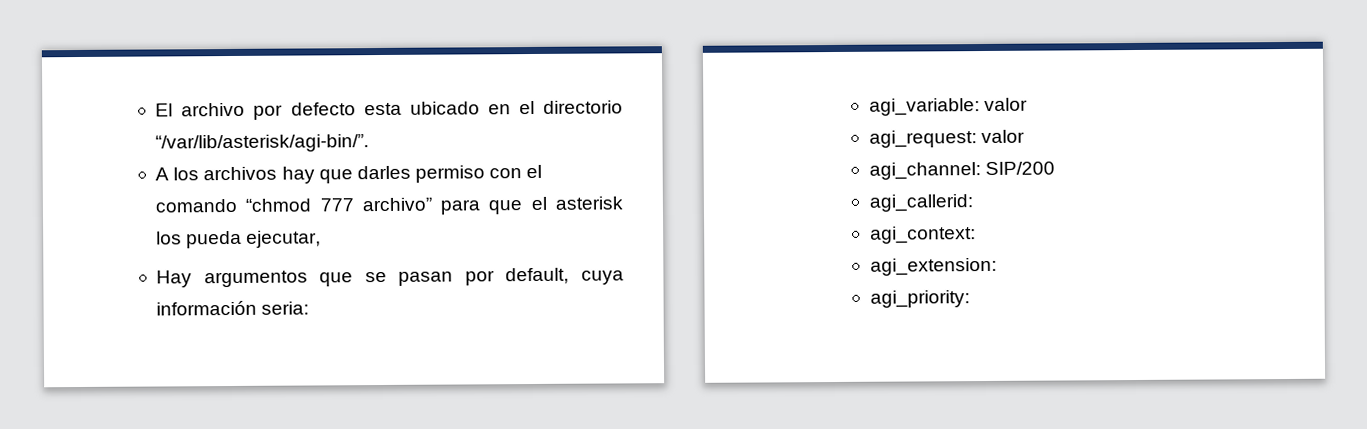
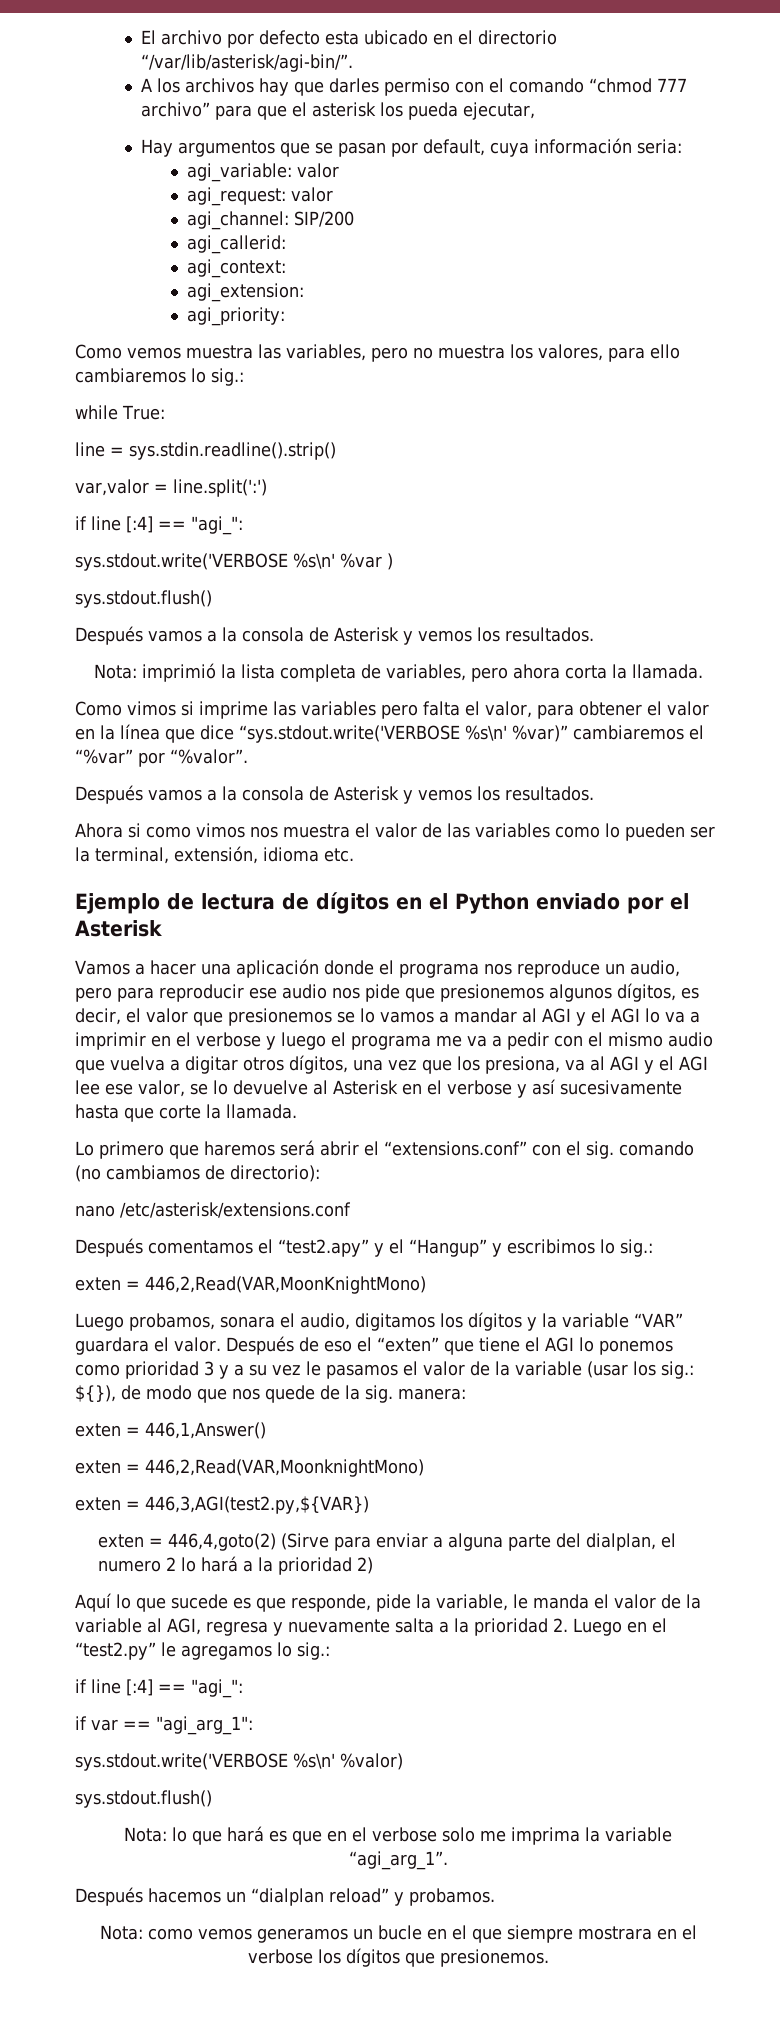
(970, 299) none -> [75,344,680,362] [75,368,244,386] [75,405,165,420] [75,442,336,460] [75,479,267,497] [75,516,243,535] [75,553,393,571] [75,590,212,608] [75,626,594,645] [93,663,703,682] [75,701,709,719] [75,724,704,743] [75,749,249,767] [75,785,594,804] [75,823,715,841] [75,846,354,864] [75,892,689,914] [75,920,162,937] [75,959,680,978] [75,983,699,1002] [75,1008,700,1026] [75,1032,713,1050] [75,1055,708,1074] [75,1079,682,1098] [75,1104,297,1122] [75,1140,694,1159] [75,1165,320,1182] [75,1202,351,1218] [75,1238,653,1257] [75,1276,426,1294] [75,1312,683,1331] [75,1336,673,1355] [75,1361,694,1379] [75,1385,466,1403] [75,1422,266,1439] [75,1459,424,1477] [75,1496,369,1514] [97,1533,676,1551] [97,1556,373,1575] [75,1593,701,1612] [75,1618,667,1636] [75,1642,330,1660] [75,1679,243,1698] [75,1716,253,1735] [75,1753,403,1771] [75,1790,212,1808] [124,1826,672,1845] [348,1851,448,1870] [75,1887,495,1906] [99,1925,697,1943] [247,1948,549,1967] // Como vemos muestra las variables, pero no muestra los valores, para ello cambiaremos lo sig.: // while True: // line = sys.stdin.readline().strip() // var,valor = line.split(':') // if line [:4] == "agi_": // sys.stdout.write('VERBOSE %s\n' %var ) // sys.stdout.flush() // Después vamos a la consola de Asterisk y vemos los resultados. // Nota: imprimió la lista completa de variables, pero ahora corta la llamada. // Como vimos si imprime las variables pero falta el valor, para obtener el valor en la línea que dice “sys.stdout.write('VERBOSE %s\n' %var)” cambiaremos el “%var” por “%valor”. // Después vamos a la consola de Asterisk y vemos los resultados. // Ahora si como vimos nos muestra el valor de las variables como lo pueden ser la terminal, extensión, idioma etc. // Ejemplo de lectura de dígitos en el Python enviado por el Asterisk // Vamos a hacer una aplicación donde el programa nos reproduce un audio, pero para reproducir ese audio nos pide que presionemos algunos dígitos, es decir, el valor que presionemos se lo vamos a mandar al AGI y el AGI lo va a imprimir en el verbose y luego el programa me va a pedir con el mismo audio que vuelva a digitar otros dígitos, una vez que los presiona, va al AGI y el AGI lee ese valor, se lo devuelve al Asterisk en el verbose y así sucesivamente hasta que corte la llamada. // Lo primero que haremos será abrir el “extensions.conf” con el sig. comando (no cambiamos de directorio): // nano /etc/asterisk/extensions.conf // Después comentamos el “test2.apy” y el “Hangup” y escribimos lo sig.: // exten = 446,2,Read(VAR,MoonKnightMono) // Luego probamos, sonara el audio, digitamos los dígitos y la variable “VAR” guardara el valor. Después de eso el “exten” que tiene el AGI lo ponemos como prioridad 3 y a su vez le pasamos el valor de la variable (usar los sig.: ${}), de modo que nos quede de la sig. manera: // exten = 446,1,Answer() // exten = 446,2,Read(VAR,MoonknightMono) // exten = 446,3,AGI(test2.py,${VAR}) // exten = 446,4,goto(2) (Sirve para enviar a alguna parte del dialplan, el numero 2 lo hará a la prioridad 2) // Aquí lo que sucede es que responde, pide la variable, le manda el valor de la variable al AGI, regresa y nuevamente salta a la prioridad 2. Luego en el “test2.py” le agregamos lo sig.: // if line [:4] == "agi_": // if var == "agi_arg_1": // sys.stdout.write('VERBOSE %s\n' %valor) // sys.stdout.flush() // Nota: lo que hará es que en el verbose solo me imprima la variable “agi_arg_1”. // Después hacemos un “dialplan reload” y probamos. // Nota: como vemos generamos un bucle en el que siempre mostrara en el verbose los dígitos que presionemos.

